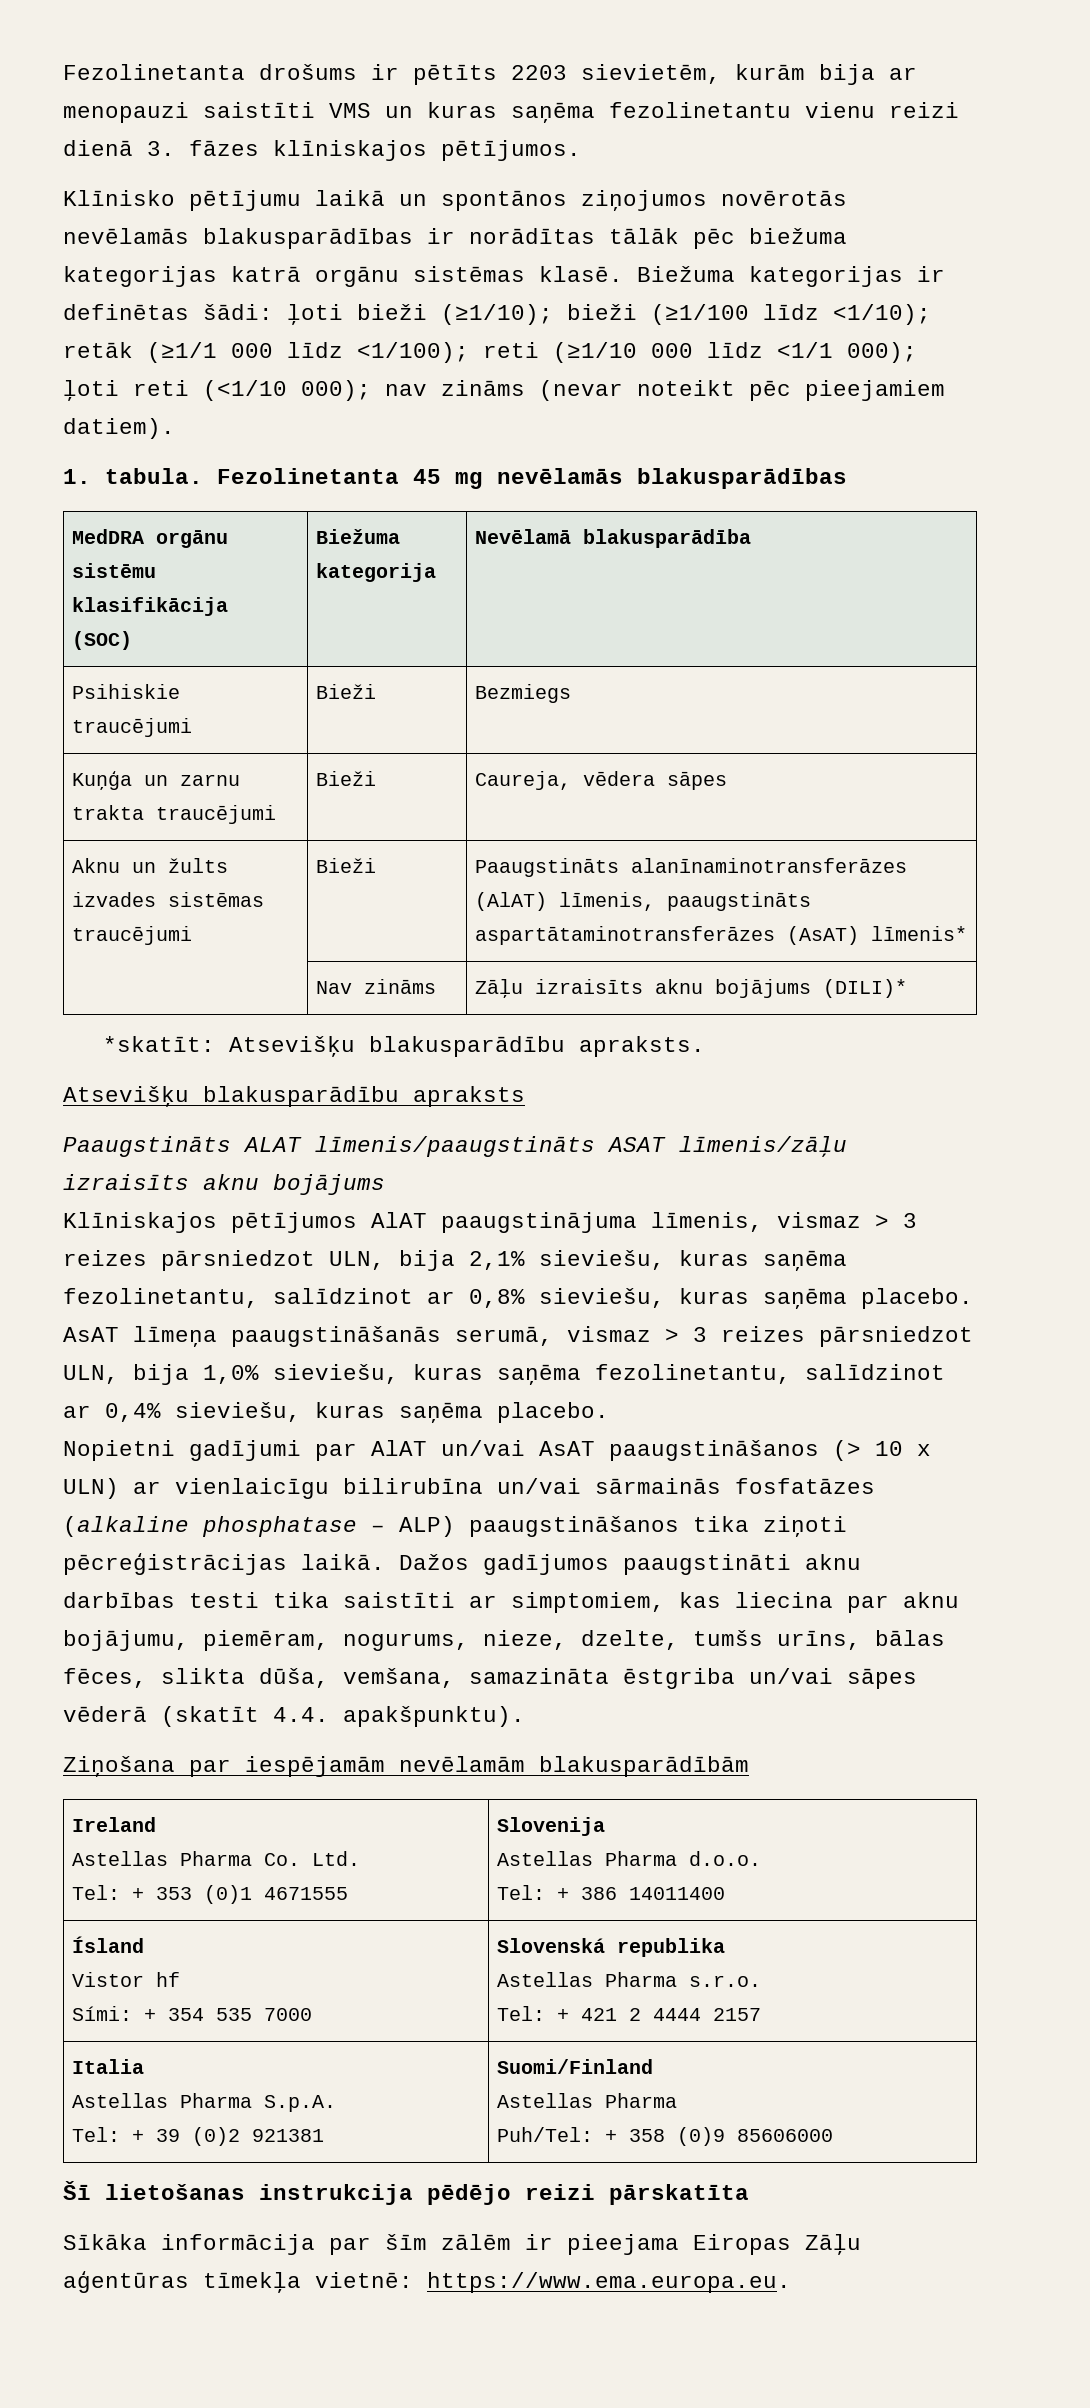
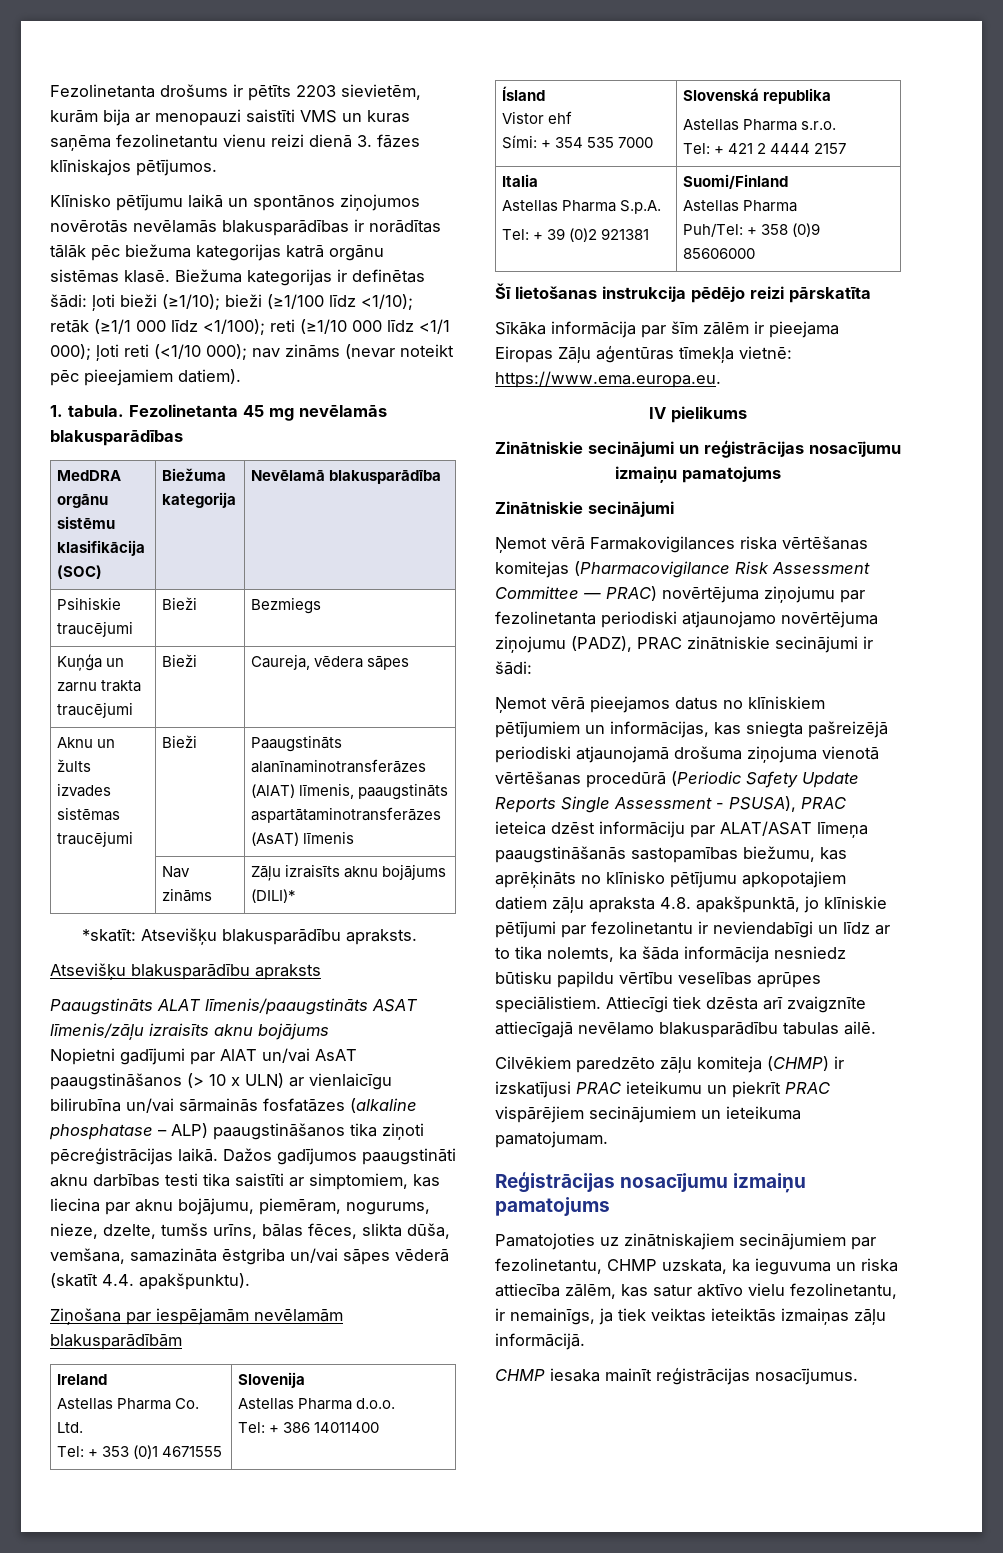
[871,926,968,941] līmenis* -> [303,831,355,844] līmenis
[63,1212,917,1233] [63,1250,847,1271] [63,1288,973,1309] [63,1326,973,1347] [63,1364,945,1385] [63,1402,609,1423] // Klīniskajos pētījumos AlAT paaugstinājuma līmenis, vismaz > 3 reizes pārsniedzot ULN, bija 2,1% sieviešu, kuras saņēma fezolinetantu, salīdzinot ar 0,8% sieviešu, kuras saņēma placebo. AsAT līmeņa paaugstināšanās serumā, vismaz > 3 reizes pārsniedzot ULN, bija 1,0% sieviešu, kuras saņēma fezolinetantu, salīdzinot ar 0,4% sieviešu, kuras saņēma placebo. -> (329, 1031) none
[156,1972,181,1987] hf -> [548,111,573,124] ehf
(791, 2282) none -> [649,406,747,423] [495,440,901,458] [615,466,781,483] [495,501,674,517] [495,536,868,553] [495,561,870,578] [495,586,865,603] [495,611,878,628] [495,636,873,653] [495,661,532,675] [495,696,825,713] [495,721,888,738] [495,746,879,763] [495,771,859,788] [495,796,846,813] [495,821,868,838] [495,846,847,863] [495,871,846,888] [495,896,887,913] [495,921,890,938] [495,946,846,963] [495,971,821,988] [495,996,866,1013] [495,1021,876,1038] [495,1056,844,1073] [495,1081,830,1098] [495,1106,801,1123] [495,1131,608,1148] [495,1171,807,1193] [495,1197,610,1216] [495,1233,876,1250] [495,1258,898,1275] [495,1283,897,1299] [495,1308,886,1325] [495,1333,585,1350] [495,1367,858,1385] // IV pielikums // Zinātniskie secinājumi un reģistrācijas nosacījumu izmaiņu pamatojums // Zinātniskie secinājumi // Ņemot vērā Farmakovigilances riska vērtēšanas komitejas (Pharmacovigilance Risk Assessment Committee — PRAC) novērtējuma ziņojumu par fezolinetanta periodiski atjaunojamo novērtējuma ziņojumu (PADZ), PRAC zinātniskie secinājumi ir šādi: // Ņemot vērā pieejamos datus no klīniskiem pētījumiem un informācijas, kas sniegta pašreizējā periodiski atjaunojamā drošuma ziņojuma vienotā vērtēšanas procedūrā (Periodic Safety Update Reports Single Assessment - PSUSA), PRAC ieteica dzēst informāciju par ALAT/ASAT līmeņa paaugstināšanās sastopamības biežumu, kas aprēķināts no klīnisko pētījumu apkopotajiem datiem zāļu apraksta 4.8. apakšpunktā, jo klīniskie pētījumi par fezolinetantu ir neviendabīgi un līdz ar to tika nolemts, ka šāda informācija nesniedz būtisku papildu vērtību veselības aprūpes speciālistiem. Attiecīgi tiek dzēsta arī zvaigznīte attiecīgajā nevēlamo blakusparādību tabulas ailē. // Cilvēkiem paredzēto zāļu komiteja (CHMP) ir izskatījusi PRAC ieteikumu un piekrīt PRAC vispārējiem secinājumiem un ieteikuma pamatojumam. // Reģistrācijas nosacījumu izmaiņu pamatojums // Pamatojoties uz zinātniskajiem secinājumiem par fezolinetantu, CHMP uzskata, ka ieguvuma un riska attiecība zālēm, kas satur aktīvo vielu fezolinetantu, ir nemainīgs, ja tiek veiktas ieteiktās izmaiņas zāļu informācijā. // CHMP iesaka mainīt reģistrācijas nosacījumus.

